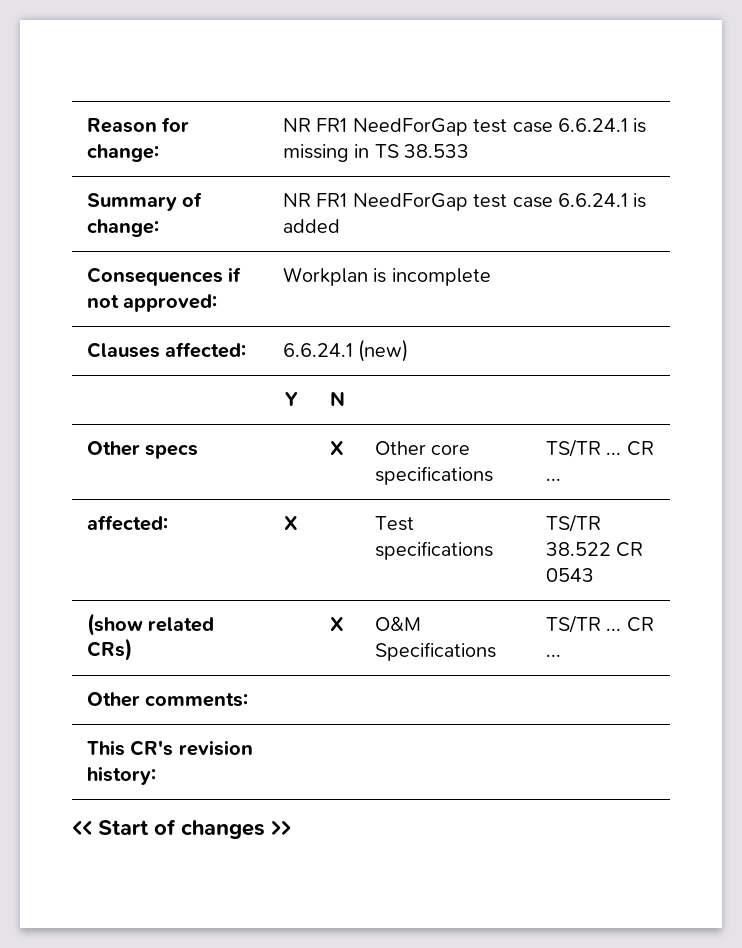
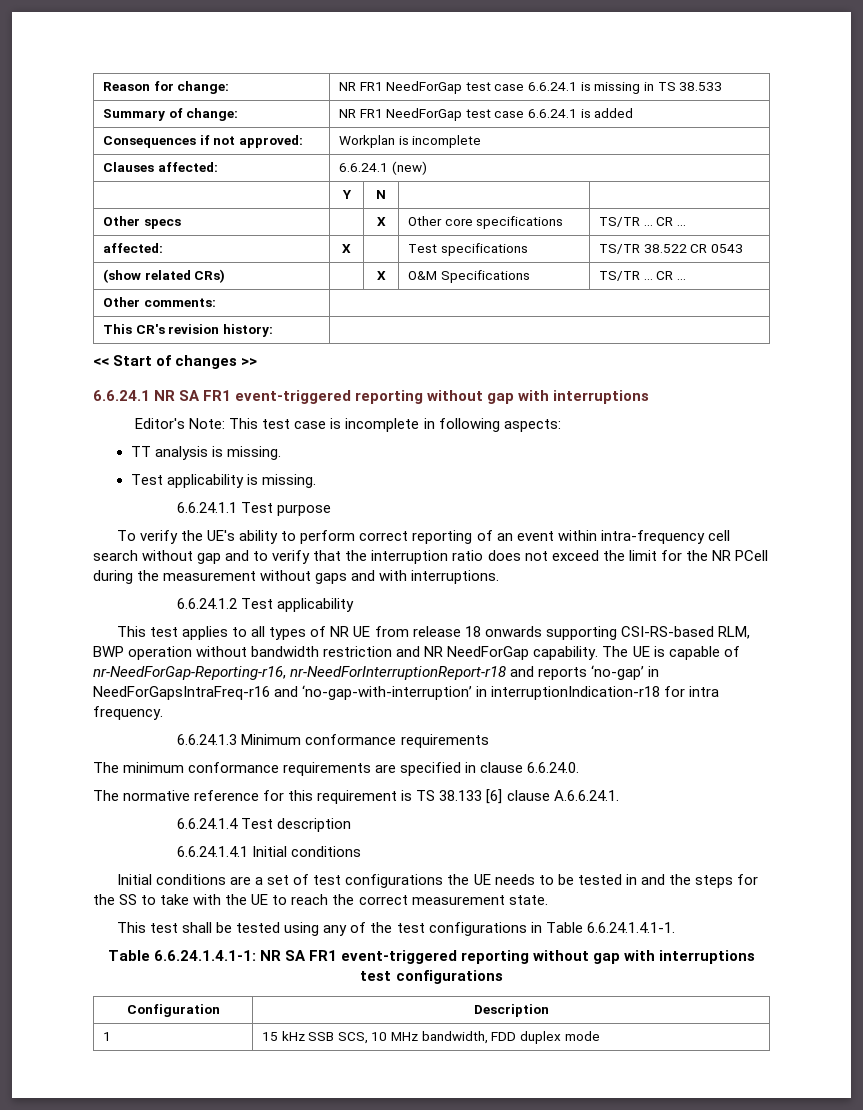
(291, 827) none -> [93,390,650,404] [135,418,561,432] [130,446,281,460] [130,474,316,488] [177,502,332,516] [117,530,730,544] [93,550,768,564] [93,570,500,584] [177,598,355,612] [117,626,750,640] [93,646,740,660] [93,665,660,680] [93,685,720,700] [93,706,163,720] [177,734,489,748] [93,762,580,776] [93,789,619,804] [177,818,352,832] [177,846,362,857] [117,874,758,888] [93,894,548,905] [117,922,675,936] [107,950,756,964] [360,970,503,984] [126,1004,220,1017] [473,1004,549,1017] [102,1032,111,1041] [261,1031,600,1044] // 6.6.24.1 NR SA FR1 event-triggered reporting without gap with interruptions // Editor's Note: This test case is incomplete in following aspects: // TT analysis is missing. // Test applicability is missing. // 6.6.24.1.1 Test purpose // To verify the UE's ability to perform correct reporting of an event within intra-frequency cell search without gap and to verify that the interruption ratio does not exceed the limit for the NR PCell during the measurement without gaps and with interruptions. // 6.6.24.1.2 Test applicability // This test applies to all types of NR UE from release 18 onwards supporting CSI-RS-based RLM, BWP operation without bandwidth restriction and NR NeedForGap capability. The UE is capable of nr-NeedForGap-Reporting-r16, nr-NeedForInterruptionReport-r18 and reports ‘no-gap’ in NeedForGapsIntraFreq-r16 and ‘no-gap-with-interruption’ in interruptionIndication-r18 for intra frequency. // 6.6.24.1.3 Minimum conformance requirements // The minimum conformance requirements are specified in clause 6.6.24.0. // The normative reference for this requirement is TS 38.133 [6] clause A.6.6.24.1. // 6.6.24.1.4 Test description // 6.6.24.1.4.1 Initial conditions // Initial conditions are a set of test configurations the UE needs to be tested in and the steps for the SS to take with the UE to reach the correct measurement state. // This test shall be tested using any of the test configurations in Table 6.6.24.1.4.1-1. // Table 6.6.24.1.4.1-1: NR SA FR1 event-triggered reporting without gap with interruptions test configurations // Configuration | Description // 1 | 15 kHz SSB SCS, 10 MHz bandwidth, FDD duplex mode

